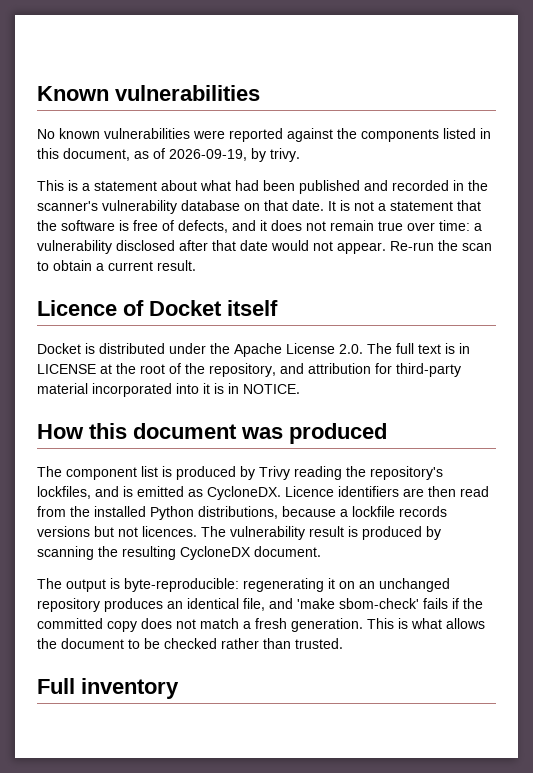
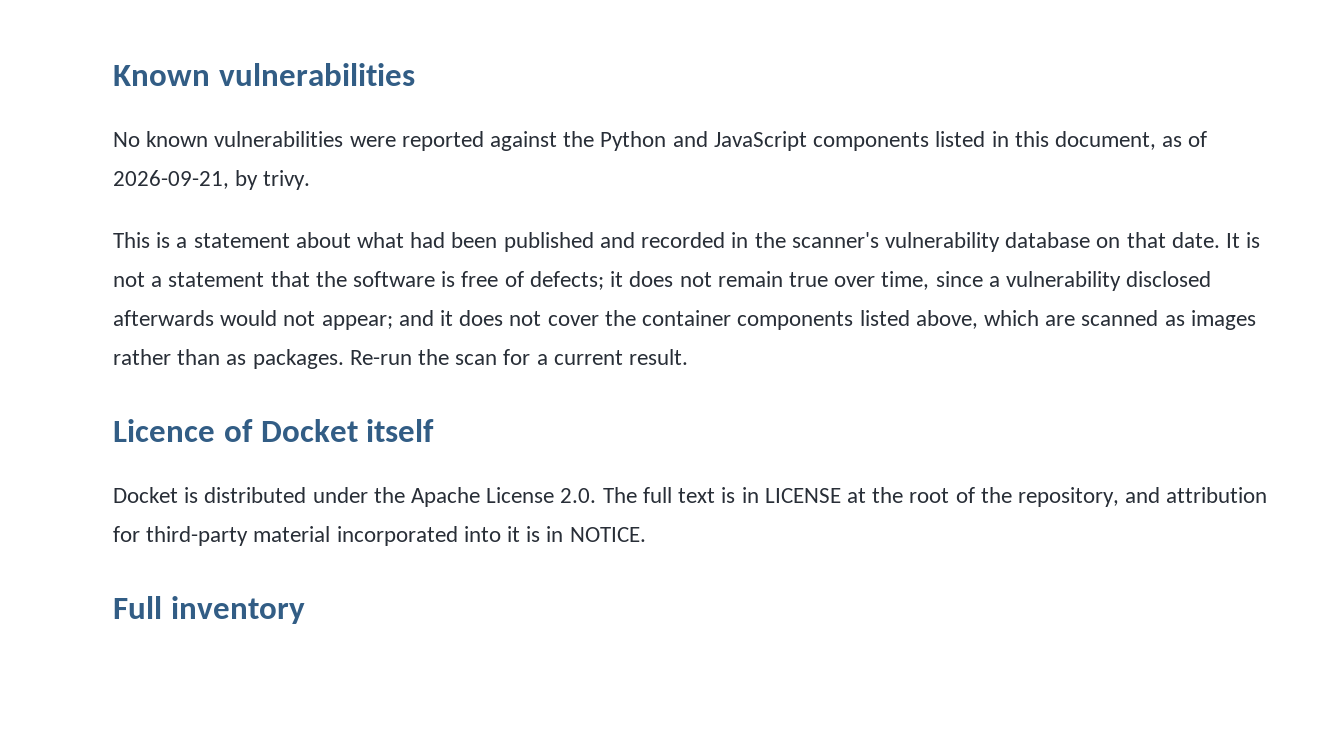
(357, 133) none -> [600,131,807,151] Python and JavaScript
[169,149,247,161] 2026-09-19, -> [113,170,229,189] 2026-09-21,
[178,220,256,233] defects, and -> [529,271,604,290] defects;
[439,220,470,231] time: -> [881,271,983,290] time, since
[179,240,386,254] after that date would not appear. -> [113,310,1256,330] [113,349,344,369] afterwards would not appear; and it does not cover the container components listed above, which are scanned as images rather than as packages.
[37,260,92,271] to obtain -> [503,349,531,365] for
[37,423,387,444] [37,466,443,480] [37,486,489,500] [37,506,447,520] [37,526,441,540] [37,546,321,560] [37,578,450,592] [37,598,483,612] [37,618,485,632] [37,638,343,649] // How this document was produced // The component list is produced by Trivy reading the repository's lockfiles, and is emitted as CycloneDX. Licence identifiers are then read from the installed Python distributions, because a lockfile records versions but not licences. The vulnerability result is produced by scanning the resulting CycloneDX document. // The output is byte-reproducible: regenerating it on an unchanged repository produces an identical file, and 'make sbom-check' fails if the committed copy does not match a fresh generation. This is what allows the document to be checked rather than trusted. -> (646, 534) none

